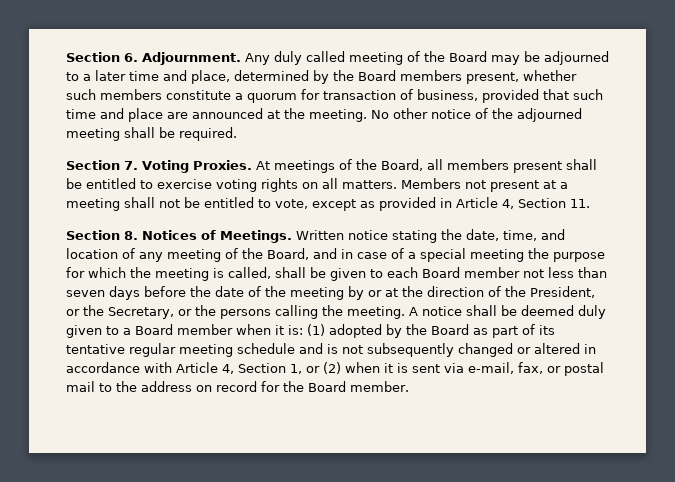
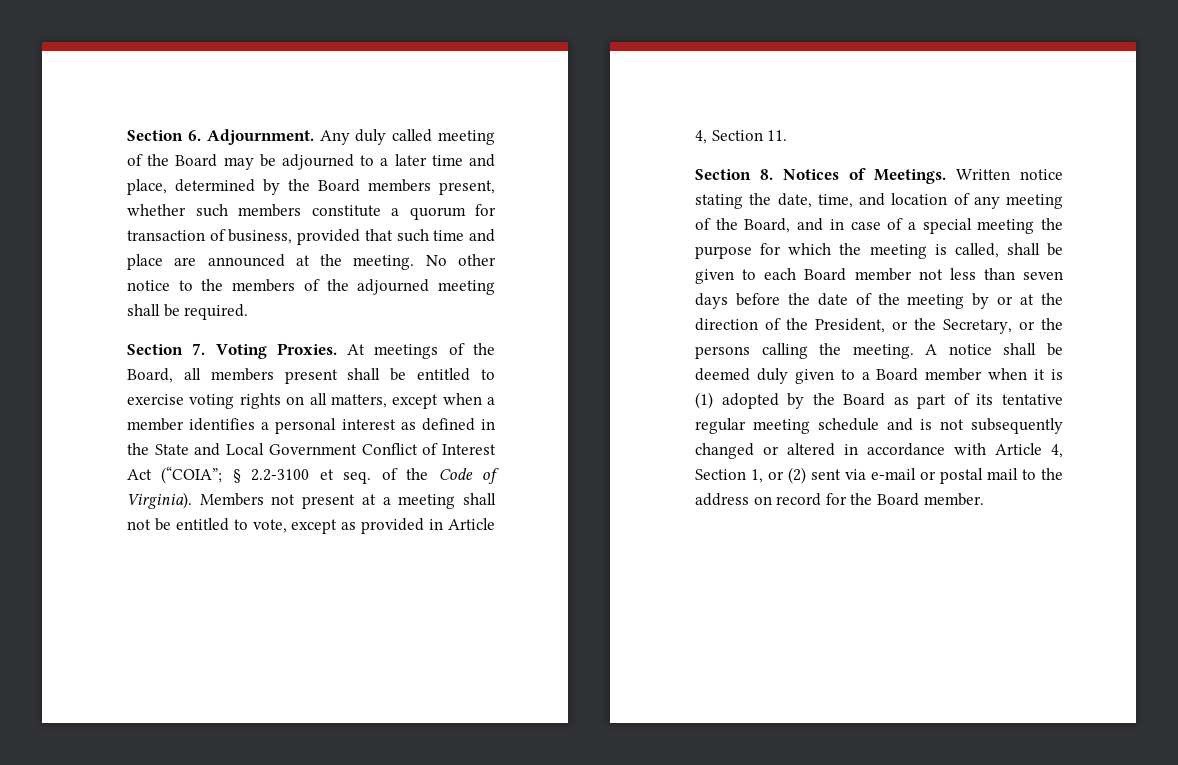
(471, 114) none -> [178,279,296,292] to the members
[342,180,397,189] matters. -> [330,393,495,409] [127,418,496,434] [127,443,496,456] [127,466,500,484] [127,492,192,509] matters, except when a member identifies a personal interest as defined in the State and Local Government Conflict of Interest Act (“COIA”; § 2.2-3100 et seq. of the Code of Virginia).
[288,325,303,335] is: -> [1051,369,1063,380] is
[345,362,543,374] when it is sent via e-mail, fax, -> [811,468,916,480] sent via e-mail

